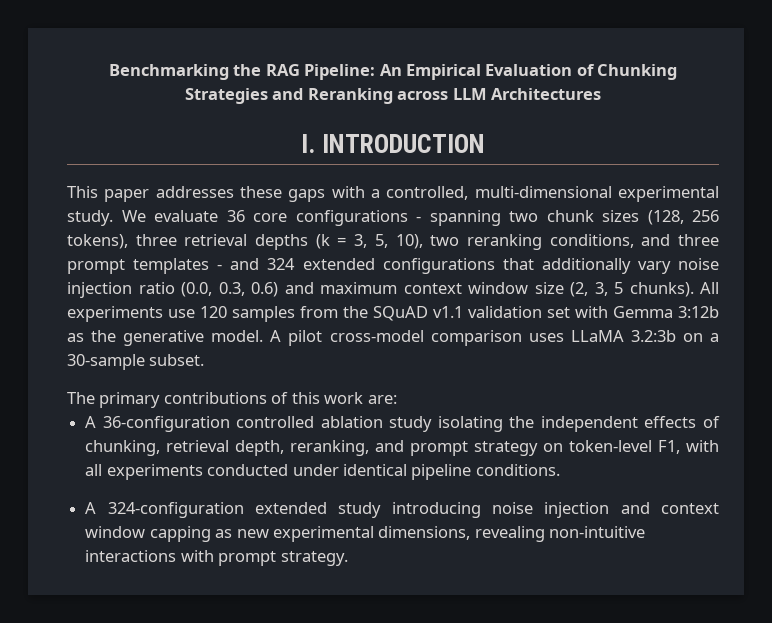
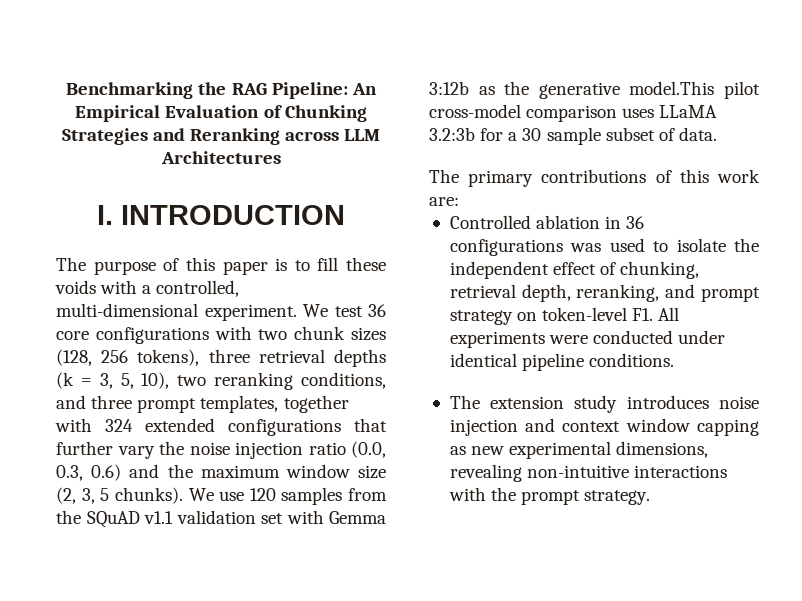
[67,186,719,202] [67,210,218,226] This paper addresses these gaps with a controlled, multi-dimensional experimental study. We evaluate -> [56,257,386,275] [55,280,240,297] [56,303,363,321] The purpose of this paper is to fill these voids with a controlled, multi-dimensional experiment. We test
[416,210,501,226] - spanning -> [214,326,252,340] with
[133,258,260,274] templates - and -> [200,395,349,413] [55,418,92,432] templates, together with
[541,258,671,274] additionally vary -> [56,441,184,459] further vary the
[320,282,462,294] maximum context -> [167,464,280,478] the maximum
[700,282,719,294] [67,306,163,322] All experiments -> [188,488,214,501] We
[211,330,282,342] model. A -> [629,81,715,95] model.This
[682,333,720,342] [67,354,205,370] on a 30-sample subset. -> [480,127,717,145] for a 30 sample subset of data.
[85,416,503,432] A 36-configuration controlled ablation study isolating -> [449,215,645,229] [449,238,726,256] Controlled ablation in 36 configurations was used to isolate
[644,416,697,428] effects -> [553,262,597,275] effect
[658,440,720,454] [85,464,203,480] F1, with all experiments -> [632,307,680,321] [449,331,589,348] F1. All experiments were
[85,502,481,518] A 324-configuration extended study introducing -> [449,395,709,413] The extension study introduces
(214, 556) none -> [491,487,517,501] the

